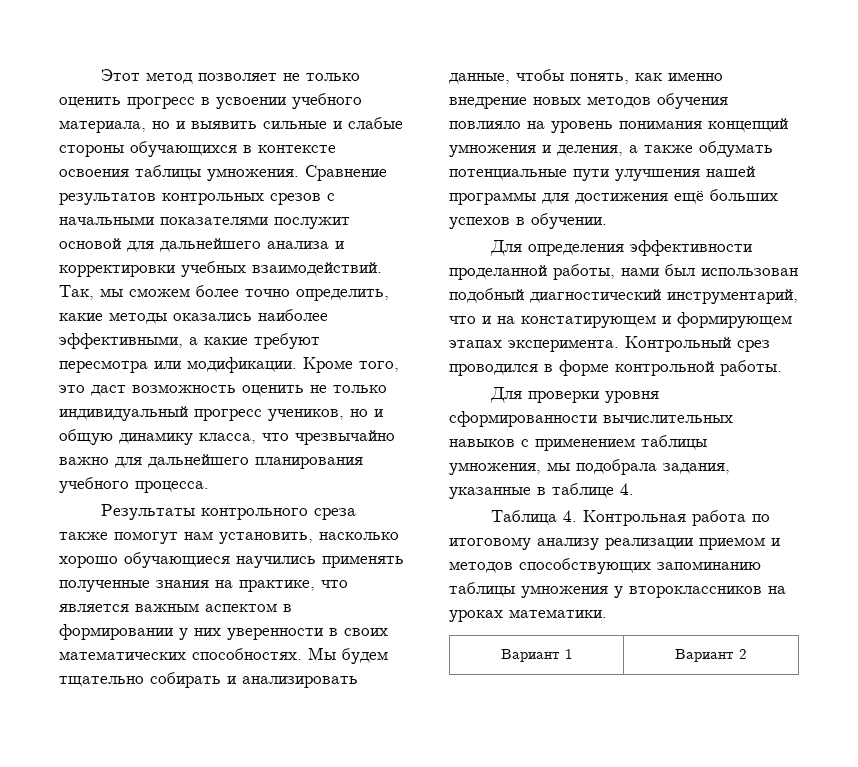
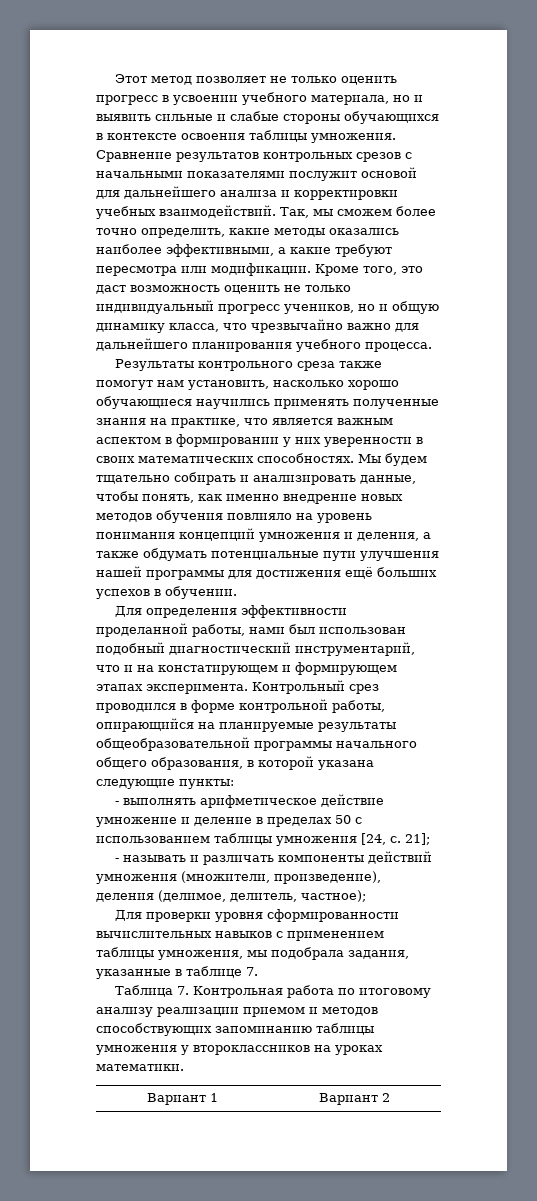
[720,360,782,376] работы. -> [332,700,385,713] [96,718,396,732] [96,737,417,751] [96,756,374,770] [96,779,234,789] [115,794,385,808] [96,815,362,827] [96,833,430,846] [115,851,433,865] [96,871,381,884] [96,890,366,902] работы, опирающийся на планируемые результаты общеобразовательной программы начального общего образования, в которой указана следующие пункты: // - выполнять арифметическое действие умножение и деление в пределах 50 с использованием таблицы умножения [24, c. 21]; // - называть и различать компоненты действий умножения (множители, произведение), деления (делимое, делитель, частное);
[620,483,634,495] 4. -> [246,967,258,976] 7.
[563,510,578,522] 4. -> [177,986,190,995] 7.

